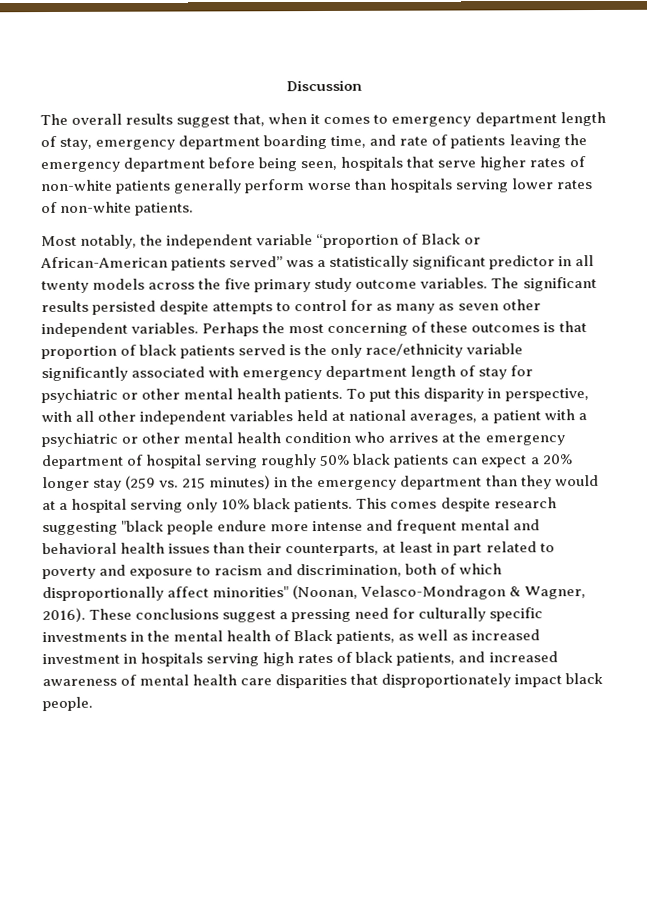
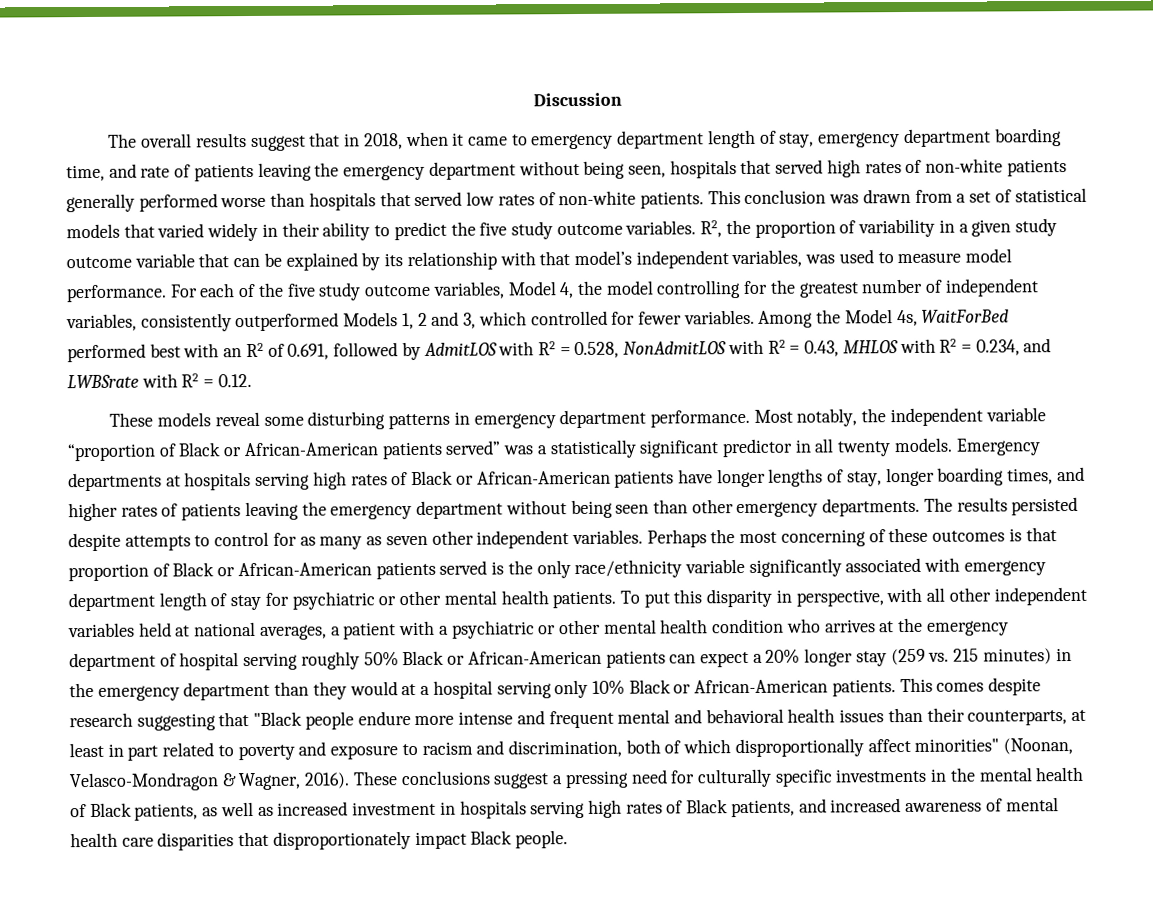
[233,113,266,127] that, -> [309,132,403,150] that in 2018,
[323,116,371,125] comes -> [467,136,508,146] came
[208,157,256,169] before -> [518,160,580,176] without
[437,156,527,171] serve higher -> [775,159,861,178] served high
[244,179,306,194] perform -> [138,193,218,212] performed
[455,178,555,193] serving lower -> [379,191,496,207] that served low
(195, 209) // -> [707,187,1087,205] [66,218,1057,242] [66,248,1013,271] [66,278,1039,303] [66,309,1010,332] [67,338,1052,363] [67,373,252,389] [109,409,750,430] This conclusion was drawn from a set of statistical models that varied widely in their ability to predict the five study outcome variables. R2, the proportion of variability in a given study outcome variable that can be explained by its relationship with that model’s independent variables, was used to measure model performance. For each of the five study outcome variables, Model 4, the model controlling for the greatest number of independent variables, consistently outperformed Models 1, 2 and 3, which controlled for fewer variables. Among the Model 4s, WaitForBed performed best with an R2 of 0.691, followed by AdmitLOS with R2 = 0.528, NonAdmitLOS with R2 = 0.43, MHLOS with R2 = 0.234, and LWBSrate with R2 = 0.12. // These models reveal some disturbing patterns in emergency department performance.
[92,277,597,293] models across the five primary study outcome variables. The significant -> [893,437,1041,456] [68,466,1085,492] [68,497,953,522] models. Emergency departments at hospitals serving high rates of Black or African-American patients have longer lengths of stay, longer boarding times, and higher rates of patients leaving the emergency department without being seen than other emergency departments. The
[139,344,178,356] black -> [172,562,372,577] Black or African-American
[352,453,392,465] black -> [402,650,602,666] Black or African-American
[253,498,292,510] black -> [628,679,829,694] Black or African-American
[121,520,165,532] "black -> [218,711,303,727] that "Black
[355,651,394,663] black -> [686,799,729,814] Black
[565,672,604,685] black -> [470,830,513,845] Black

